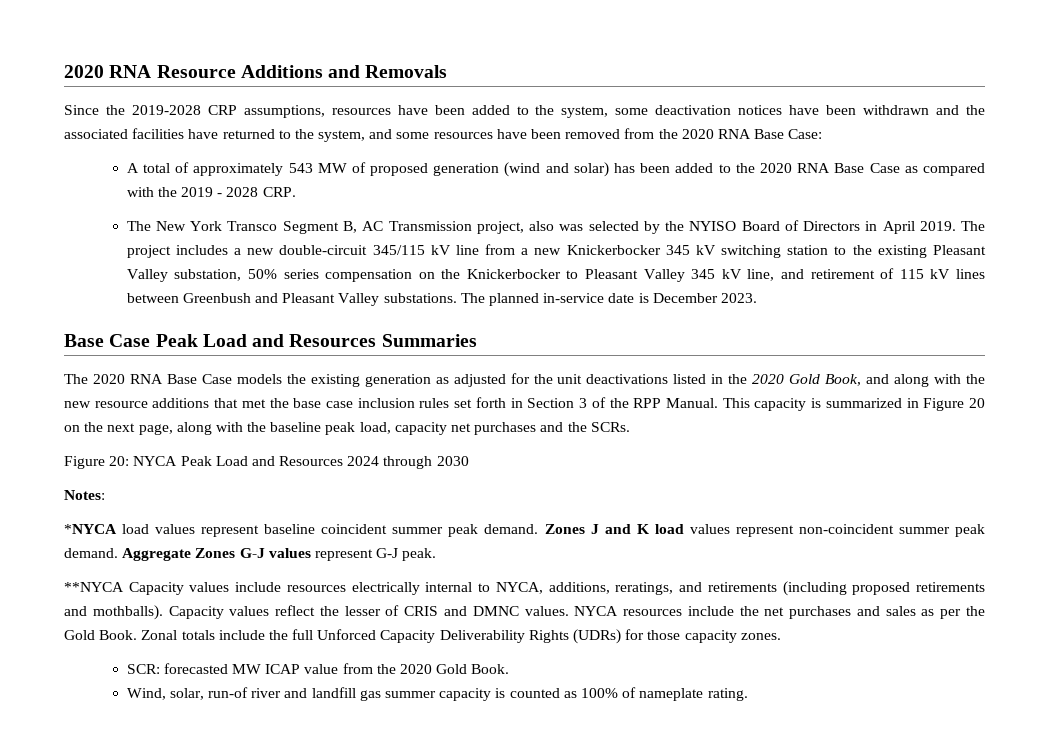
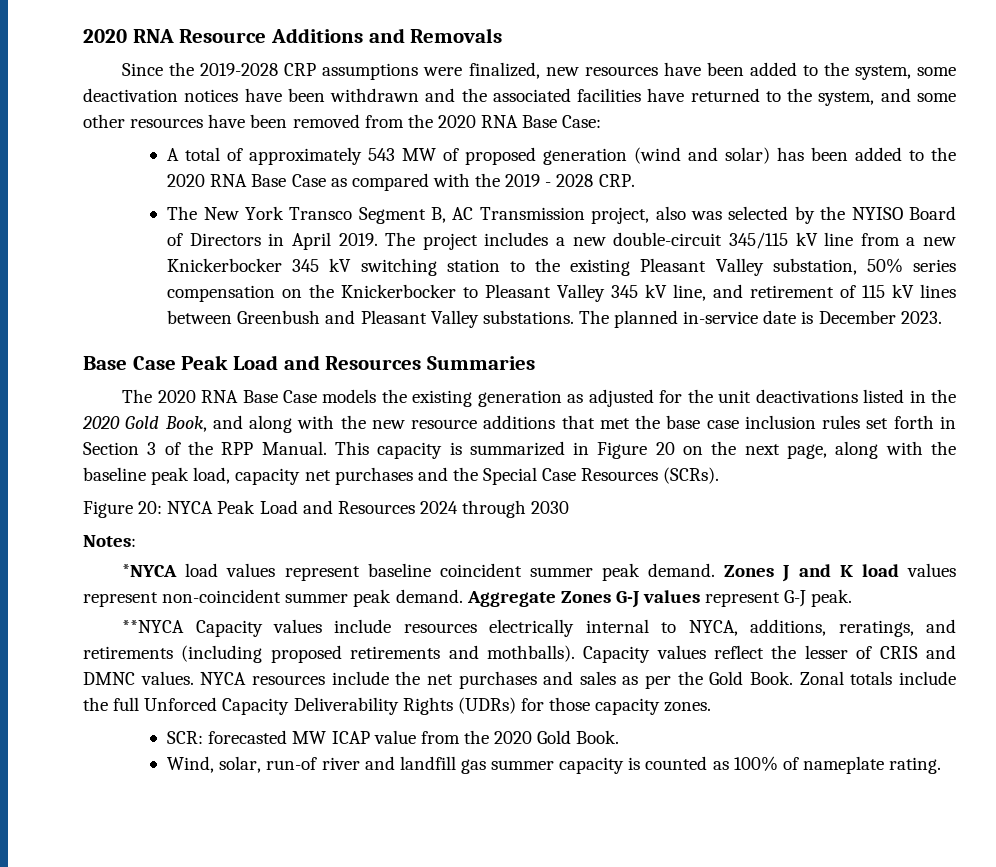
[243,105,325,118] assumptions, -> [322,62,579,80] assumptions were finalized, new
(430, 135) none -> [83,114,125,128] other
[590,422,630,432] SCRs. -> [483,467,720,485] Special Case Resources (SCRs).

